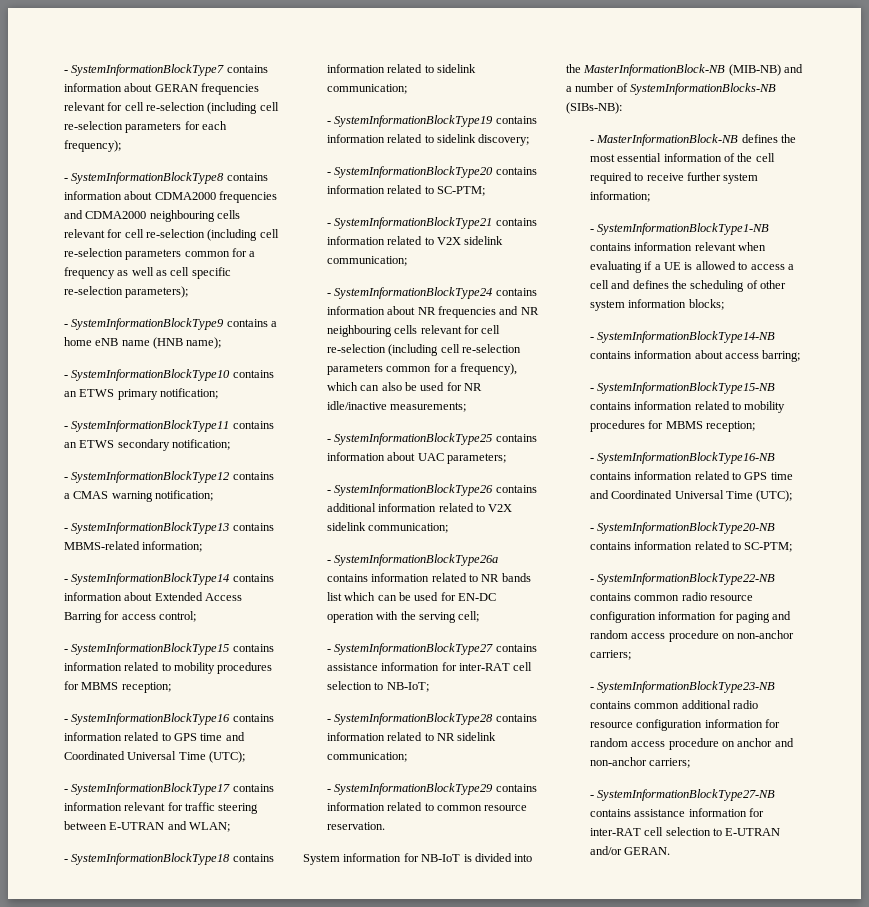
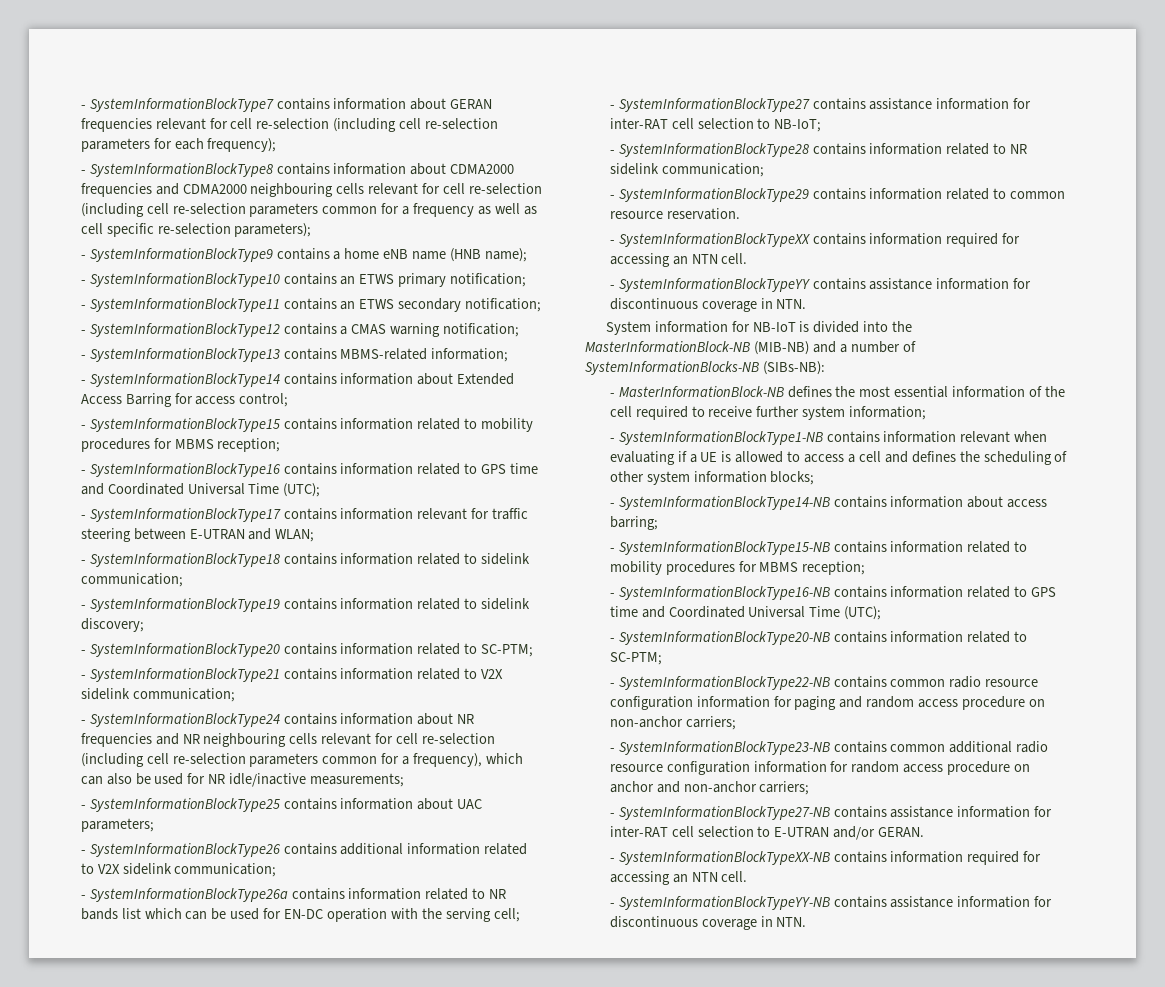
(385, 826) none -> [609,233,1021,247] [609,253,748,267] [609,278,1032,292] [609,298,807,312] // - SystemInformationBlockTypeXX contains information required for accessing an NTN cell. // - SystemInformationBlockTypeYY contains assistance information for discontinuous coverage in NTN.
(671, 851) none -> [609,851,1042,865] [609,871,748,885] [609,896,1053,910] [609,916,807,930] // - SystemInformationBlockTypeXX-NB contains information required for accessing an NTN cell. // - SystemInformationBlockTypeYY-NB contains assistance information for discontinuous coverage in NTN.

